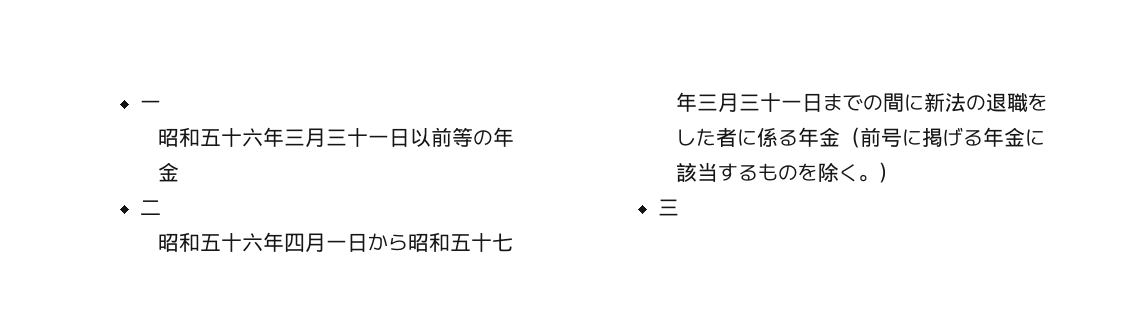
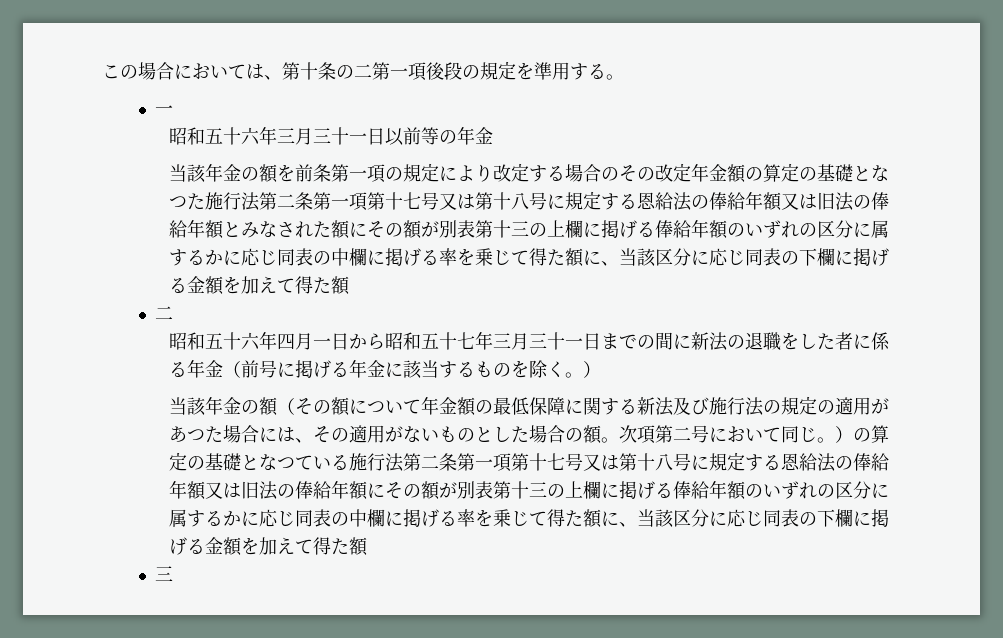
(140, 105) none -> [102,61,624,81] この場合においては、第十条の二第一項後段の規定を準用する。 //
(179, 172) none -> [168,163,889,183] [168,191,889,211] [168,219,889,239] [168,248,889,267] [168,276,350,295] // 当該年金の額を前条第一項の規定により改定する場合のその改定年金額の算定の基礎となつた施行法第二条第一項第十七号又は第十八号に規定する恩給法の俸給年額又は旧法の俸給年額とみなされた額にその額が別表第十三の上欄に掲げる俸給年額のいずれの区分に属するかに応じ同表の中欄に掲げる率を乗じて得た額に、当該区分に応じ同表の下欄に掲げる金額を加えて得た額
(899, 172) none -> [168,396,889,416] [168,425,889,444] [168,452,889,472] [168,480,889,500] [168,509,889,528] [168,537,368,556] // 当該年金の額（その額について年金額の最低保障に関する新法及び施行法の規定の適用があつた場合には、その適用がないものとした場合の額。次項第二号において同じ。）の算定の基礎となつている施行法第二条第一項第十七号又は第十八号に規定する恩給法の俸給年額又は旧法の俸給年額にその額が別表第十三の上欄に掲げる俸給年額のいずれの区分に属するかに応じ同表の中欄に掲げる率を乗じて得た額に、当該区分に応じ同表の下欄に掲げる金額を加えて得た額

